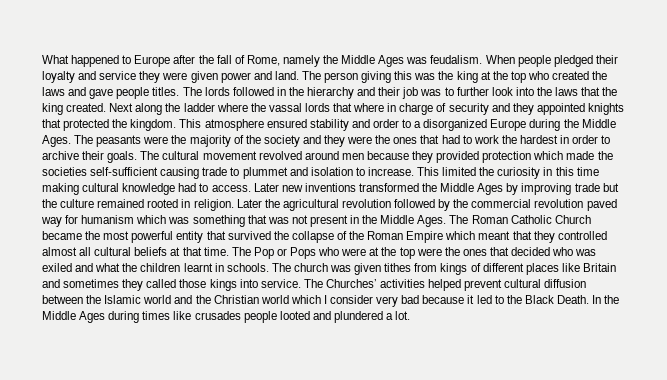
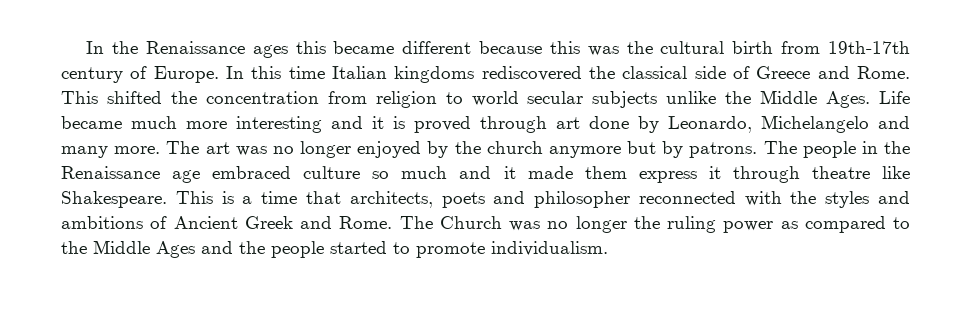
[42,55,618,67] [42,71,608,83] [42,87,618,99] [42,103,624,115] [42,119,616,131] [42,135,611,147] [42,151,613,163] [42,167,599,179] [42,183,619,195] [42,199,617,211] [41,215,591,227] [42,231,607,243] [42,247,597,259] [42,263,616,275] [42,279,587,291] [42,295,620,307] [42,311,411,323] What happened to Europe after the fall of Rome, namely the Middle Ages was feudalism. When people pledged their loyalty and service they were given power and land. The person giving this was the king at the top who created the laws and gave people titles. The lords followed in the hierarchy and their job was to further look into the laws that the king created. Next along the ladder where the vassal lords that where in charge of security and they appointed knights that protected the kingdom. This atmosphere ensured stability and order to a disorganized Europe during the Middle Ages. The peasants were the majority of the society and they were the ones that had to work the hardest in order to archive their goals. The cultural movement revolved around men because they provided protection which made the societies self-sufficient causing trade to plummet and isolation to increase. This limited the curiosity in this time making cultural knowledge had to access. Later new inventions transformed the Middle Ages by improving trade but the culture remained rooted in religion. Later the agricultural revolution followed by the commercial revolution paved way for humanism which was something that was not present in the Middle Ages. The Roman Catholic Church became the most powerful entity that survived the collapse of the Roman Empire which meant that they controlled almost all cultural beliefs at that time. The Pop or Pops who were at the top were the ones that decided who was exiled and what the children learnt in schools. The church was given tithes from kings of different places like Britain and sometimes they called those kings into service. The Churches’ activities helped prevent cultural diffusion between the Islamic world and the Christian world which I consider very bad because it led to the Black Death. In the Middle Ages during times like crusades people looted and plundered a lot. -> [86,41,910,58] [61,66,911,83] [61,90,911,108] [61,115,910,133] [61,141,910,158] [61,166,910,183] [61,191,911,208] [61,216,910,233] [61,240,608,258] In the Renaissance ages this became different because this was the cultural birth from 19th-17th century of Europe. In this time Italian kingdoms rediscovered the classical side of Greece and Rome. This shifted the concentration from religion to world secular subjects unlike the Middle Ages. Life became much more interesting and it is proved through art done by Leonardo, Michelangelo and many more. The art was no longer enjoyed by the church anymore but by patrons. The people in the Renaissance age embraced culture so much and it made them express it through theatre like Shakespeare. This is a time that architects, poets and philosopher reconnected with the styles and ambitions of Ancient Greek and Rome. The Church was no longer the ruling power as compared to the Middle Ages and the people started to promote individualism.

